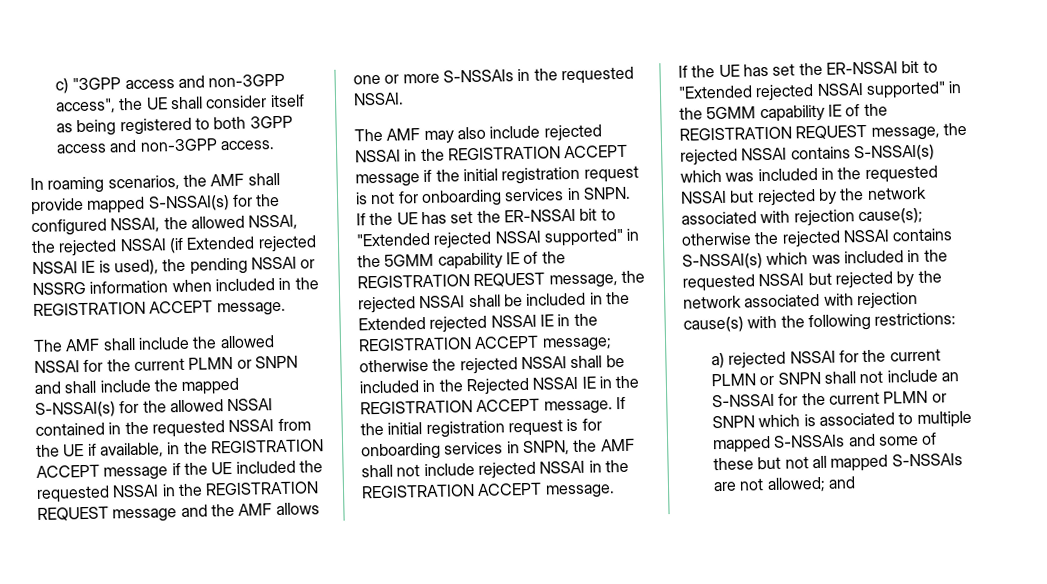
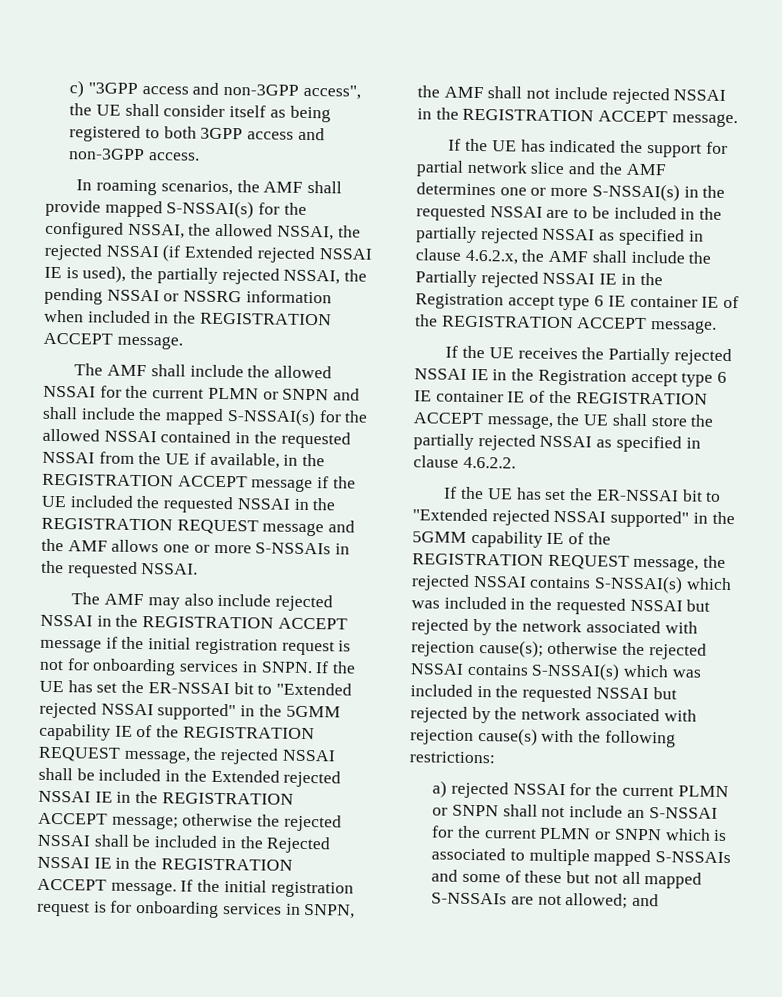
(187, 265) none -> [156,267,368,285] partially rejected NSSAI, the
(615, 491) none -> [448,138,728,158] [416,160,666,177] [416,182,726,202] [416,204,723,222] [416,226,704,246] [415,248,712,265] [415,270,663,288] [415,293,740,311] [415,314,718,334] [445,345,732,366] [414,368,728,387] [414,390,708,405] [413,412,715,429] [413,433,701,453] [413,455,516,469] // If the UE has indicated the support for partial network slice and the AMF determines one or more S-NSSAI(s) in the requested NSSAI are to be included in the partially rejected NSSAI as specified in clause 4.6.2.x, the AMF shall include the Partially rejected NSSAI IE in the Registration accept type 6 IE container IE of the REGISTRATION ACCEPT message. // If the UE receives the Partially rejected NSSAI IE in the Registration accept type 6 IE container IE of the REGISTRATION ACCEPT message, the UE shall store the partially rejected NSSAI as specified in clause 4.6.2.2.

